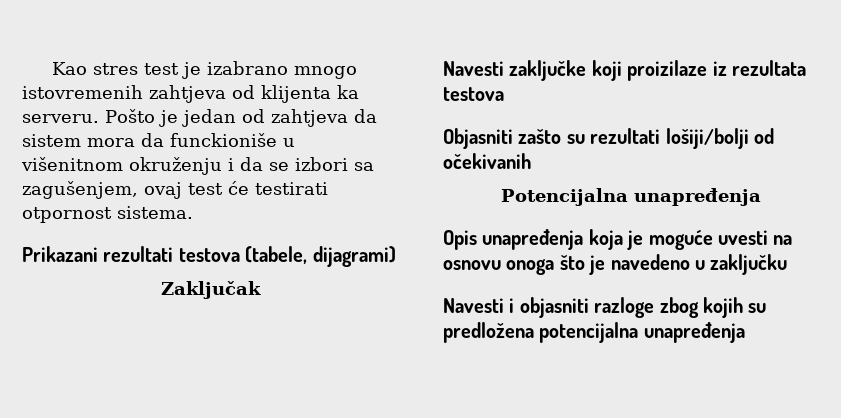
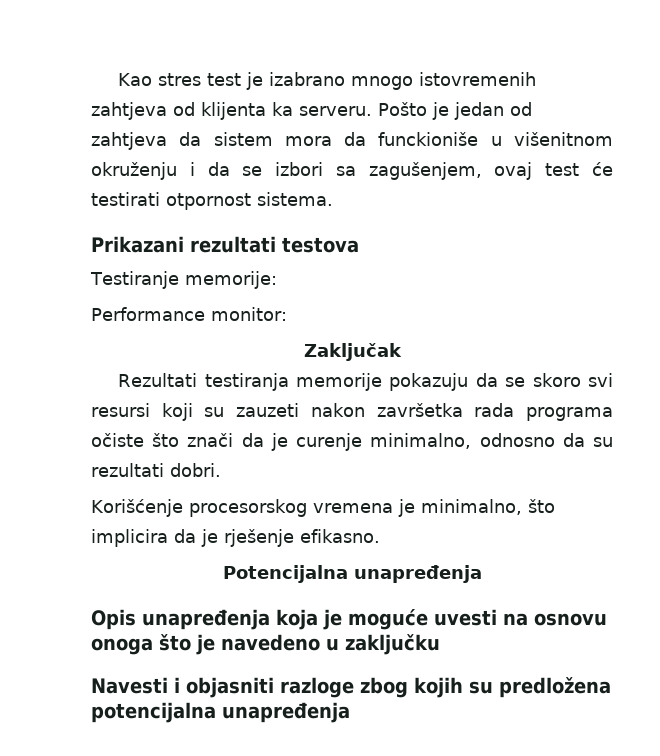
[245,246,396,267] [160,281,261,299] [443,60,806,81] [443,87,504,101] [443,128,774,149] [443,153,531,169] (tabele, dijagrami) // Zaključak // Navesti zaključke koji proizilaze iz rezultata testova // Objasniti zašto su rezultati lošiji/bolji od očekivanih -> [90,271,277,289] [91,307,287,321] [303,343,402,361] [118,373,613,391] [91,403,613,421] [91,433,613,451] [91,463,221,477] [91,499,555,517] [91,529,380,547] // Testiranje memorije: // Performance monitor: // Zaključak // Rezultati testiranja memorije pokazuju da se skoro svi resursi koji su zauzeti nakon završetka rada programa očiste što znači da je curenje minimalno, odnosno da su rezultati dobri. // Korišćenje procesorskog vremena je minimalno, što implicira da je rješenje efikasno.

